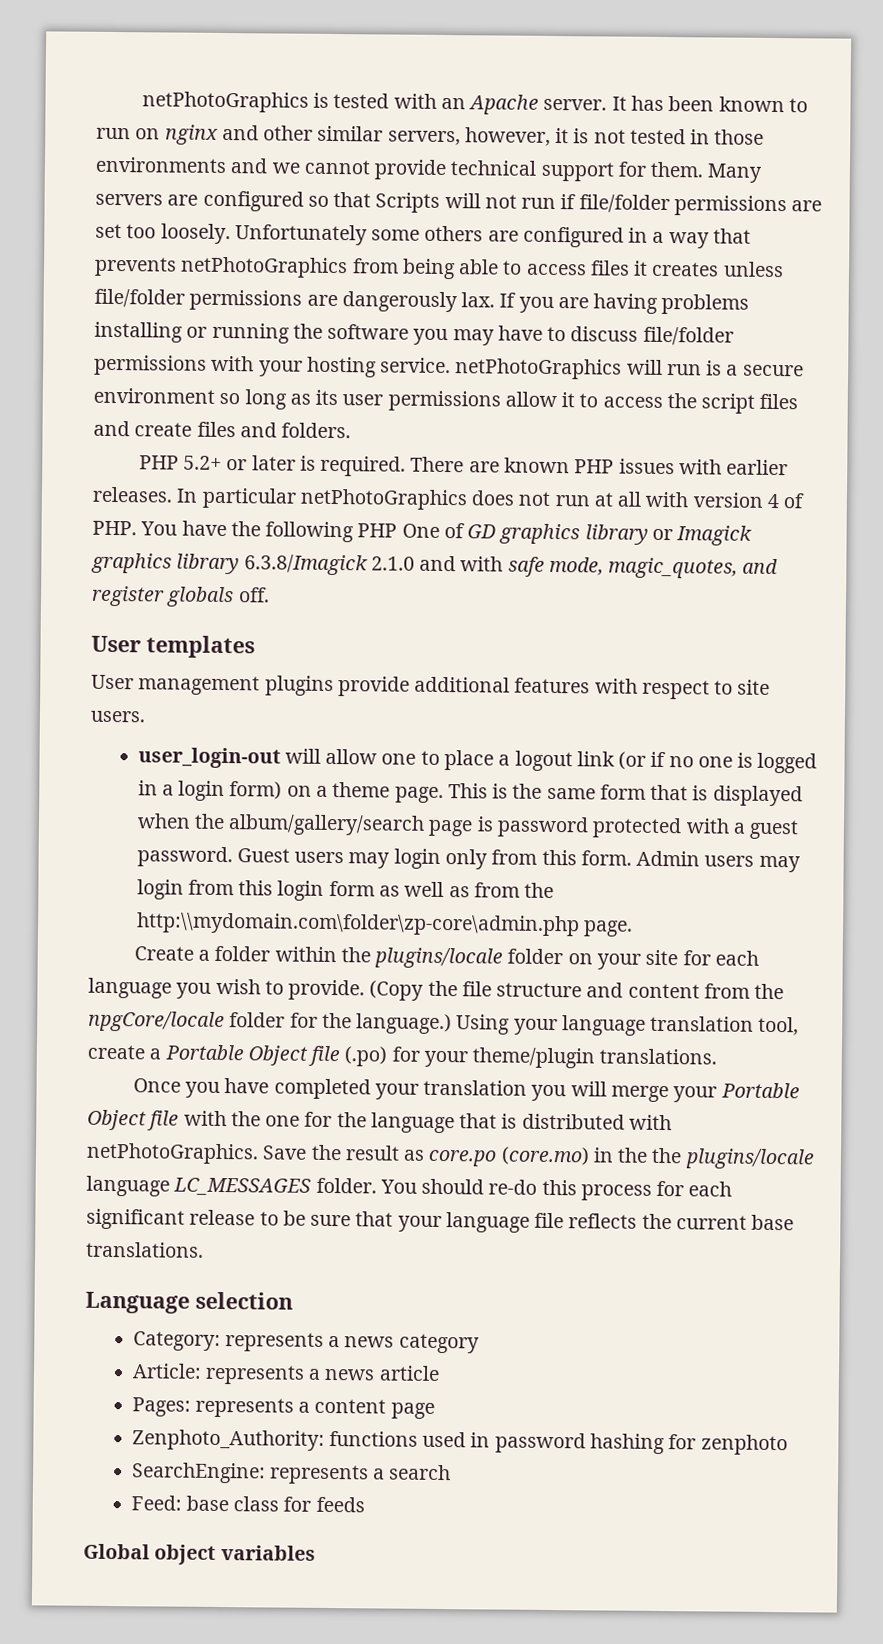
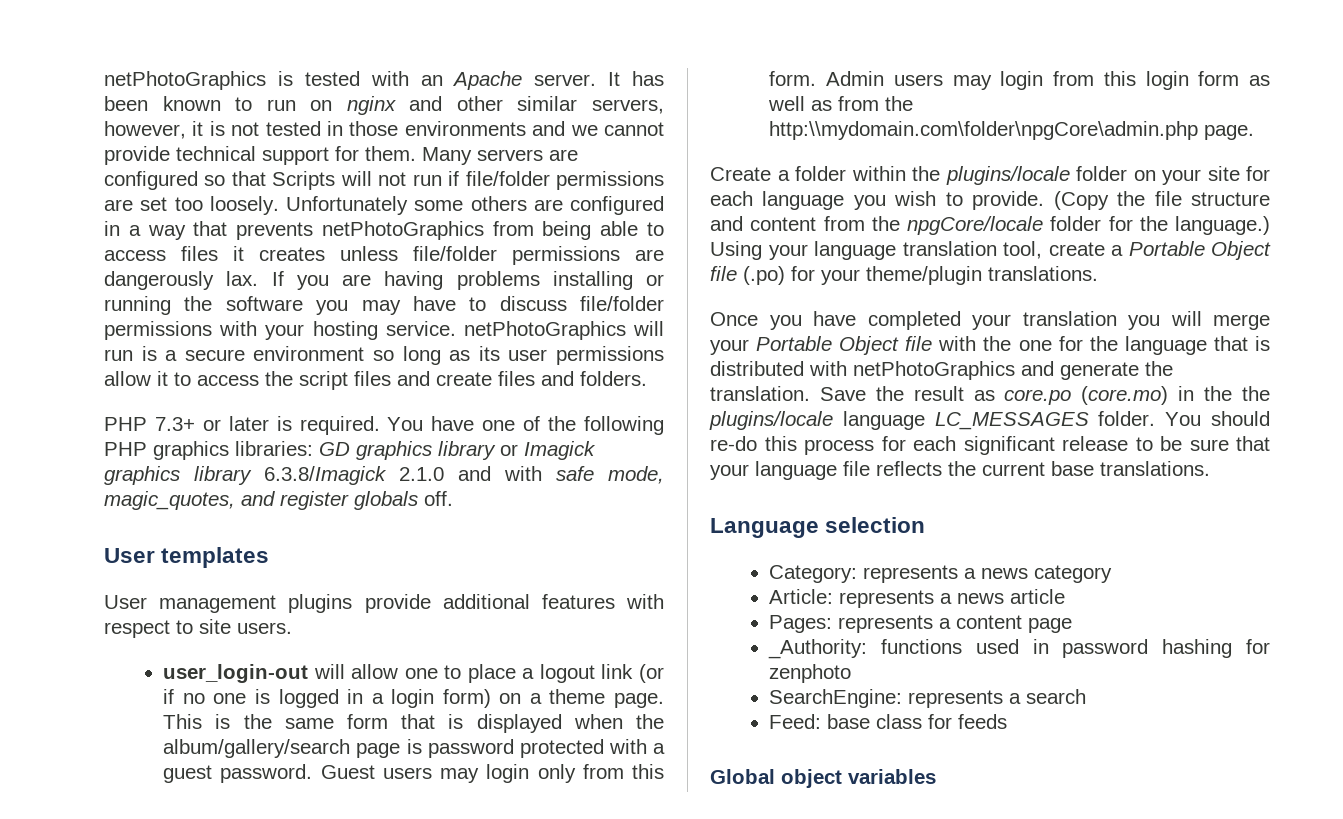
[183,455,223,470] 5.2+ -> [154,417,195,431] 7.3+
[410,456,789,476] [92,486,805,511] [92,520,227,537] There are known PHP issues with earlier releases. In particular netPhotoGraphics does not run at all with version 4 of PHP. You have -> [387,416,541,431] You have one of
[401,523,465,539] One of -> [153,441,313,460] graphics libraries:
[135,912,580,937] http:\\mydomain.com\folder\zp-core\admin.php -> [769,121,1199,140] http:\\mydomain.com\folder\npgCore\admin.php
[86,1142,259,1165] netPhotoGraphics. -> [853,361,1173,380] [710,386,810,401] netPhotoGraphics and generate the translation.
[131,1429,325,1451] Zenphoto_Authority: -> [768,639,868,659] _Authority:

